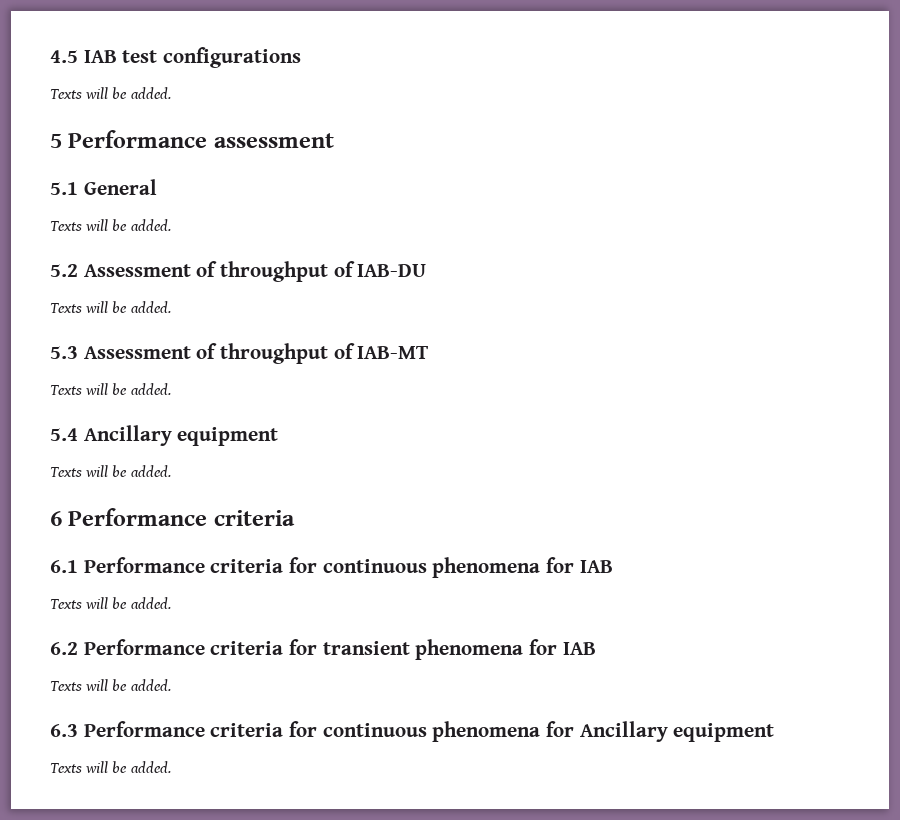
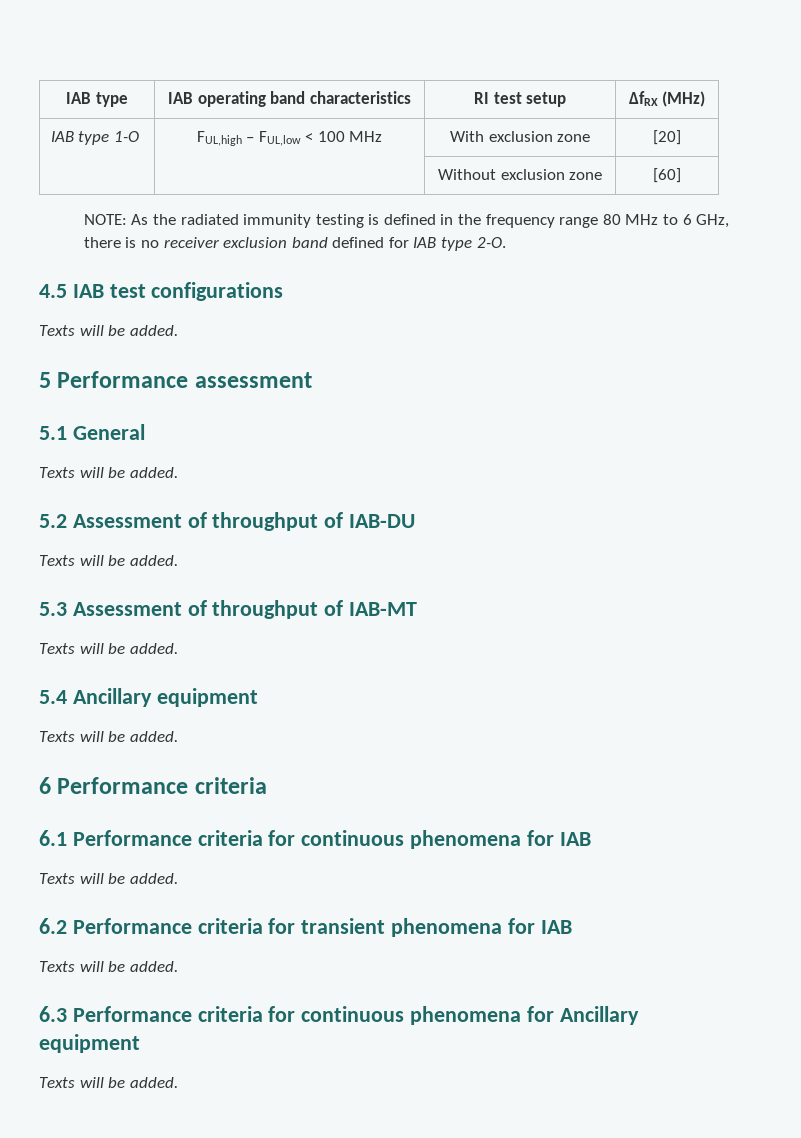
(50, 56) none -> [66,92,128,107] [168,91,411,107] [473,92,567,107] [628,91,706,107] [50,131,139,145] [196,131,383,146] [449,131,591,142] [653,130,681,145] [437,169,603,180] [653,168,681,183] [83,214,730,228] [83,237,506,251] IAB type | IAB operating band characteristics | RI test setup | ΔfRX (MHz) // IAB type 1-O | FUL,high – FUL,low < 100 MHz | With exclusion zone | [20] // | | Without exclusion zone | [60] // NOTE: As the radiated immunity testing is defined in the frequency range 80 MHz to 6 GHz, there is no receiver exclusion band defined for IAB type 2-O. //

